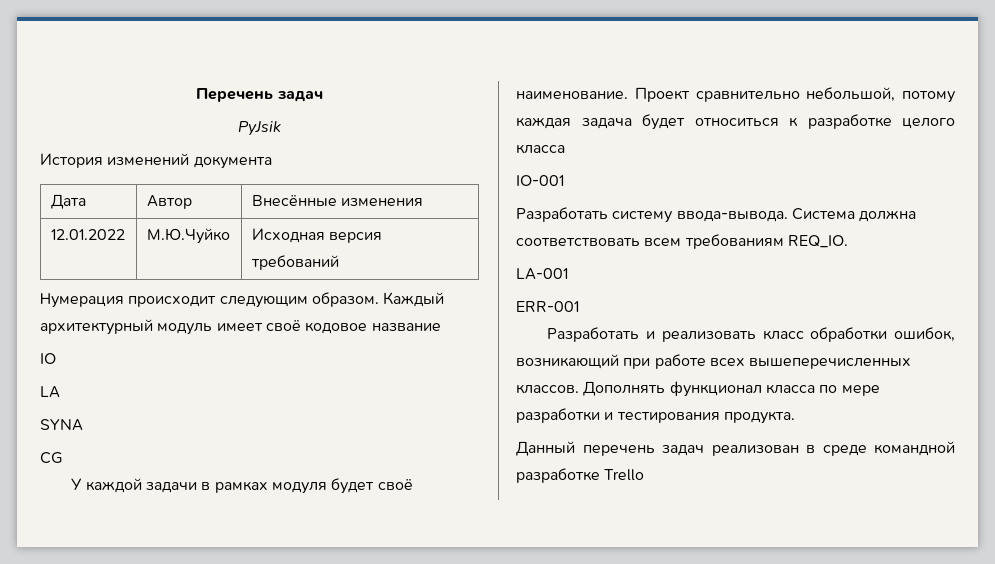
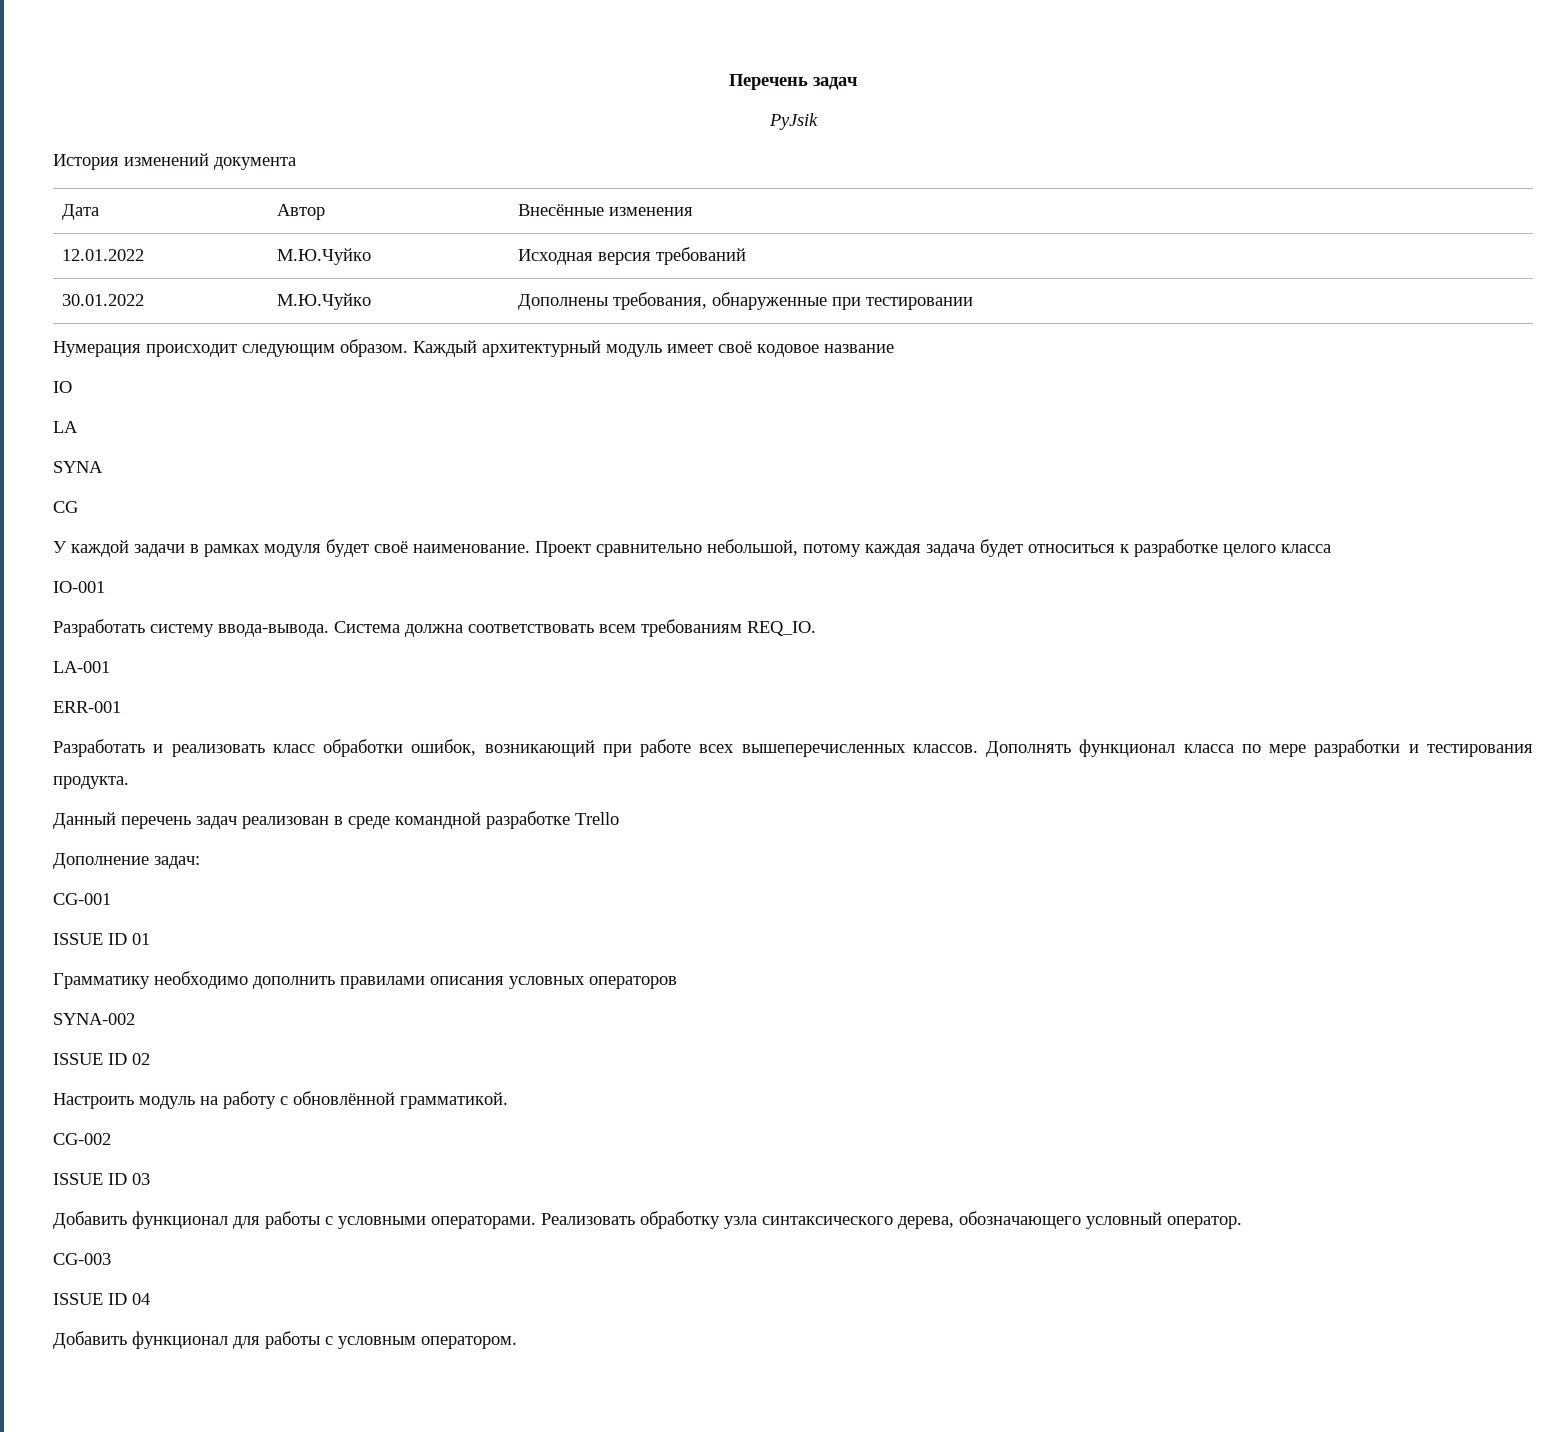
(339, 262) none -> [62,294,145,306] [277,293,372,310] [518,292,974,310] // 30.01.2022 | М.Ю.Чуйко | Дополнены требования, обнаруженные при тестировании
(645, 475) none -> [53,853,200,869] [53,893,111,905] [53,933,150,945] [53,971,677,989] [53,1013,135,1025] [53,1053,150,1065] [53,1091,508,1109] [53,1133,111,1145] [53,1173,150,1185] [53,1211,1242,1229] [53,1253,111,1265] [53,1293,150,1305] [53,1331,517,1349] // Дополнение задач: // CG-001 // ISSUE ID 01 // Грамматику необходимо дополнить правилами описания условных операторов // SYNA-002 // ISSUE ID 02 // Настроить модуль на работу с обновлённой грамматикой. // CG-002 // ISSUE ID 03 // Добавить функционал для работы с условными операторами. Реализовать обработку узла синтаксического дерева, обозначающего условный оператор. // CG-003 // ISSUE ID 04 // Добавить функционал для работы с условным оператором.

